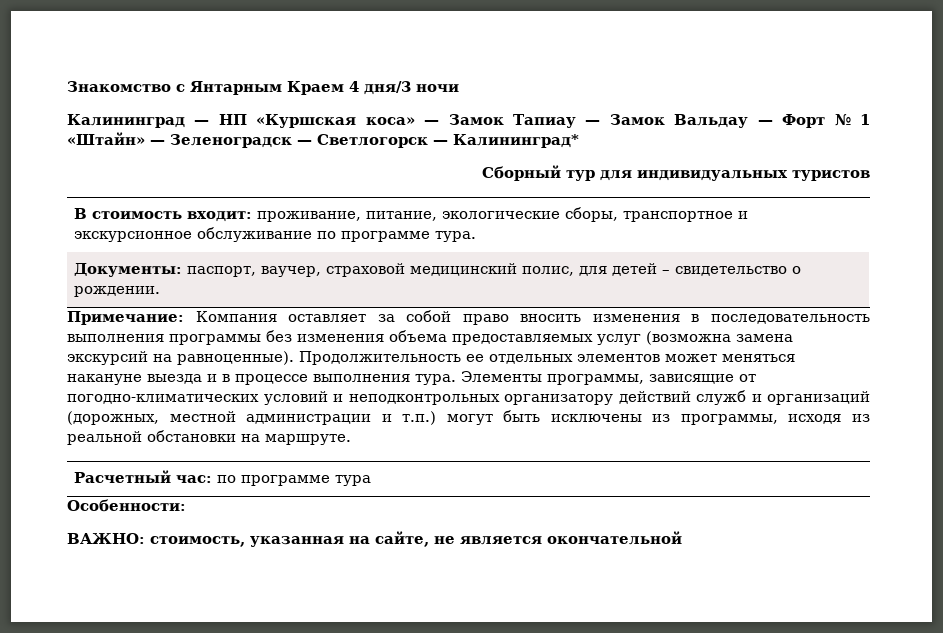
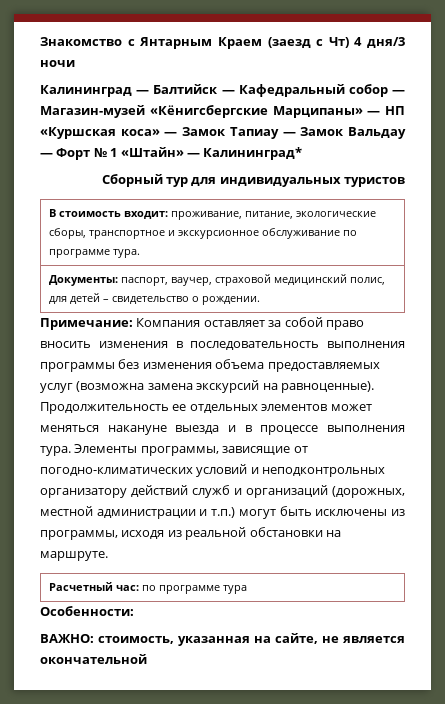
(344, 88) none -> [267,37,349,48] (заезд с Чт)
(210, 122) none -> [153,84,405,97] [40,105,381,118] Балтийск — Кафедральный собор — Магазин-музей «Кёнигсбергские Марципаны» —
[170,134,448,148] Зеленоградск — Светлогорск — -> (200, 155) none

